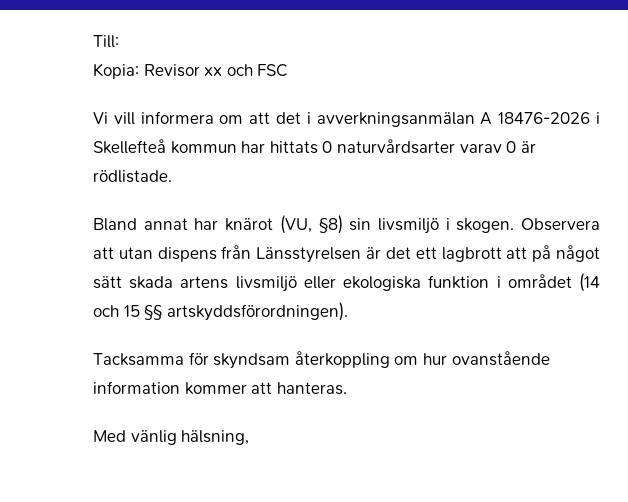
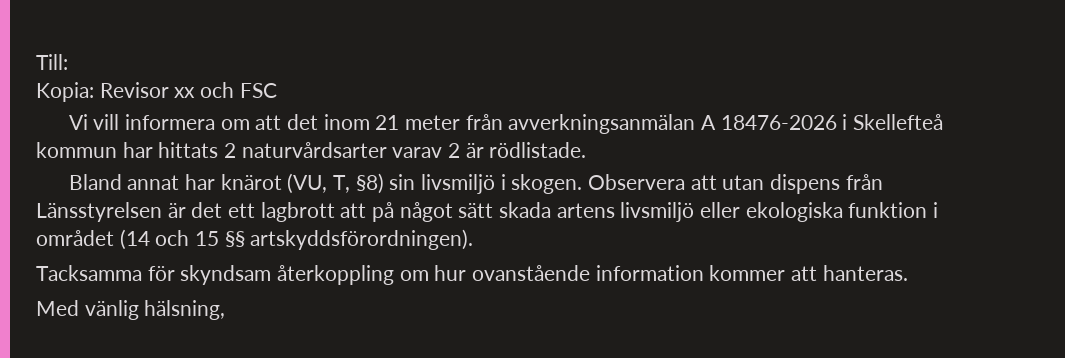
[306,112,311,124] i -> [323,114,503,130] inom 21 meter från
[322,141,333,153] 0 -> [224,143,237,158] 2
[506,141,517,153] 0 -> [448,143,461,158] 2
(312, 224) none -> [332,175,350,193] T,

